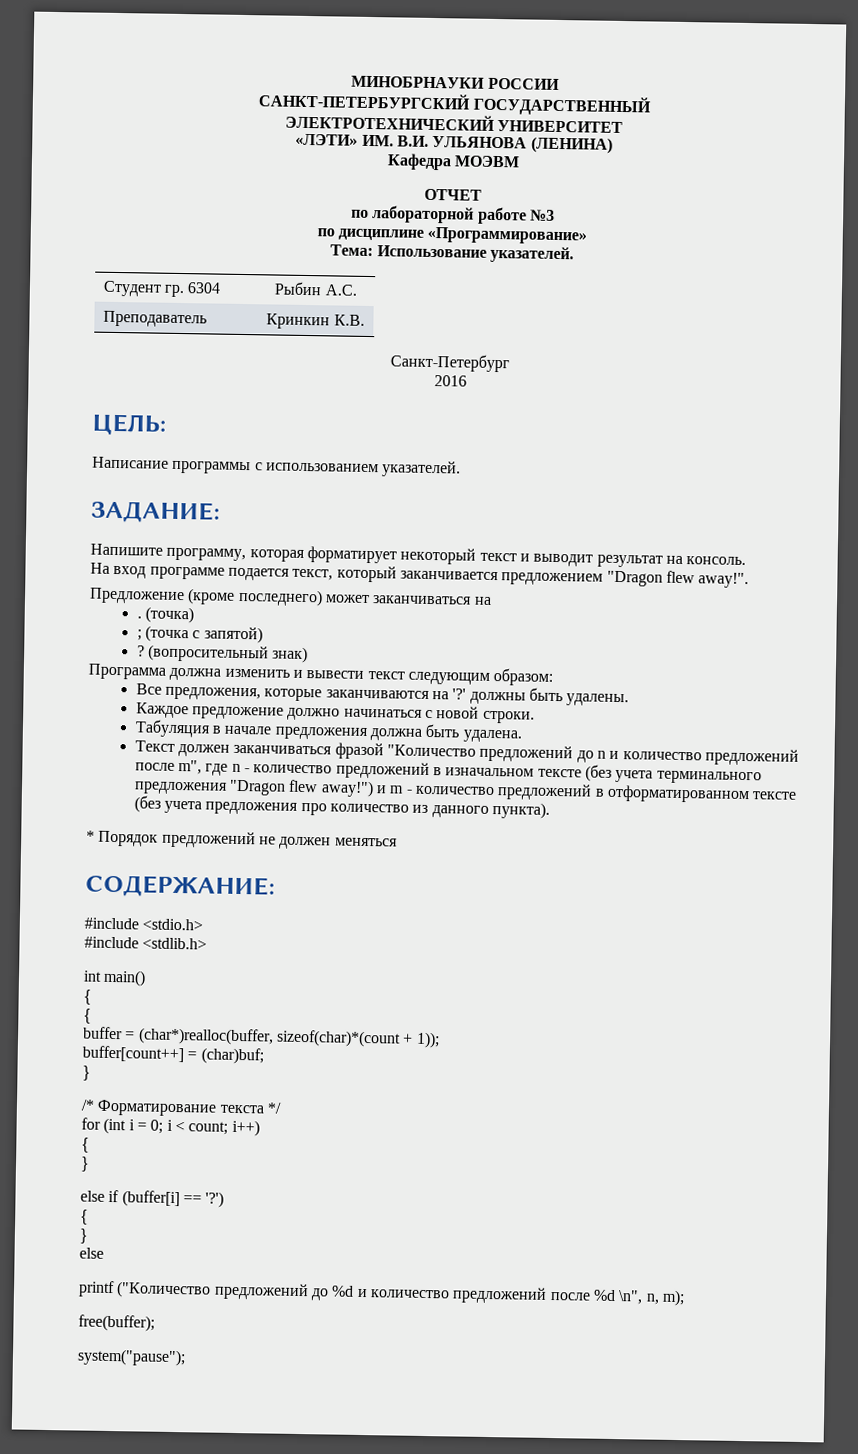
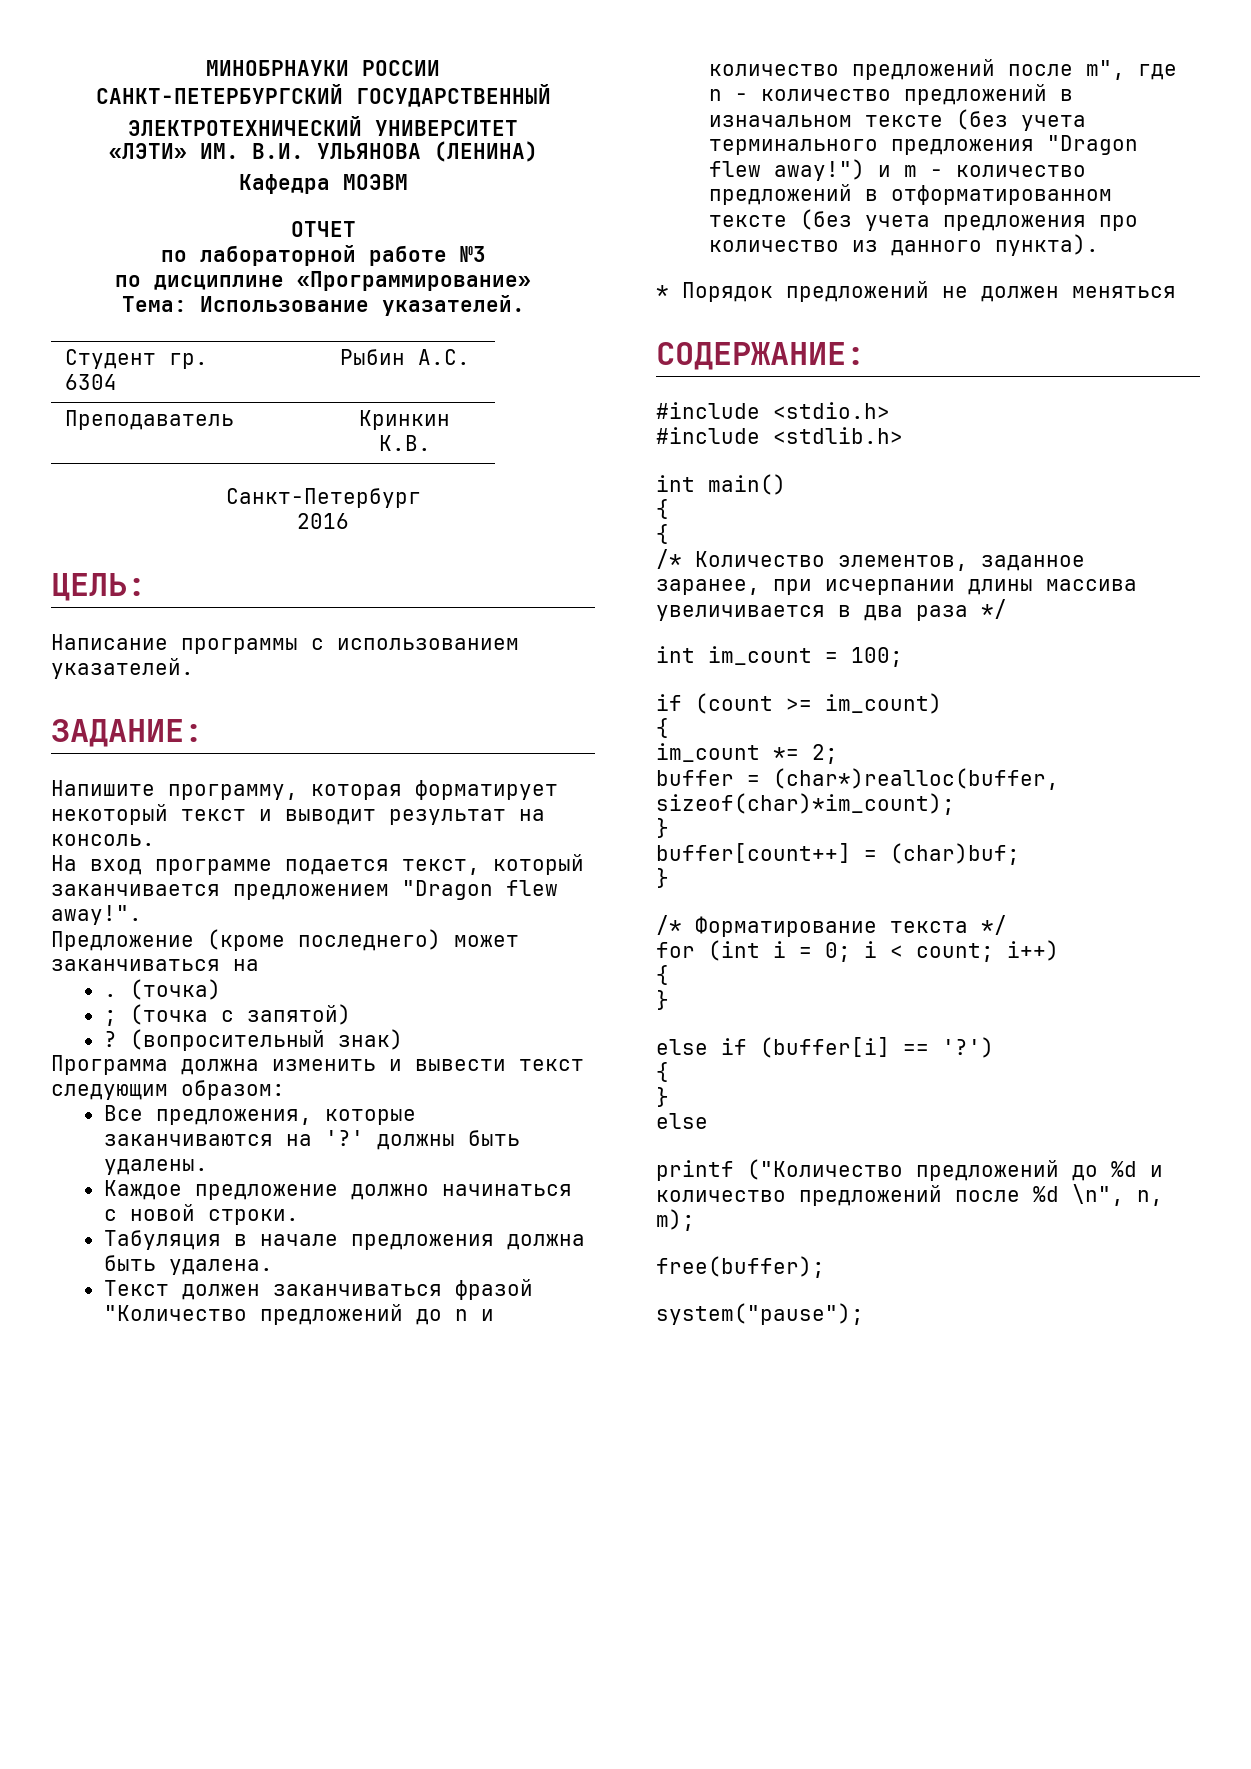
(92, 1016) none -> [656,549,1085,571] [656,579,1137,595] [656,599,1007,621] [656,646,903,667] [656,693,942,714] [656,718,669,738] [656,743,838,764] // /* Количество элементов, заданное заранее, при исчерпании длины массива увеличивается в два раза */ // int im_count = 100; // if (count >= im_count) // { // im_count *= 2;
[275,1029,440,1049] sizeof(char)*(count + 1)); -> [656,793,955,815] [656,818,669,838] sizeof(char)*im_count); // }

